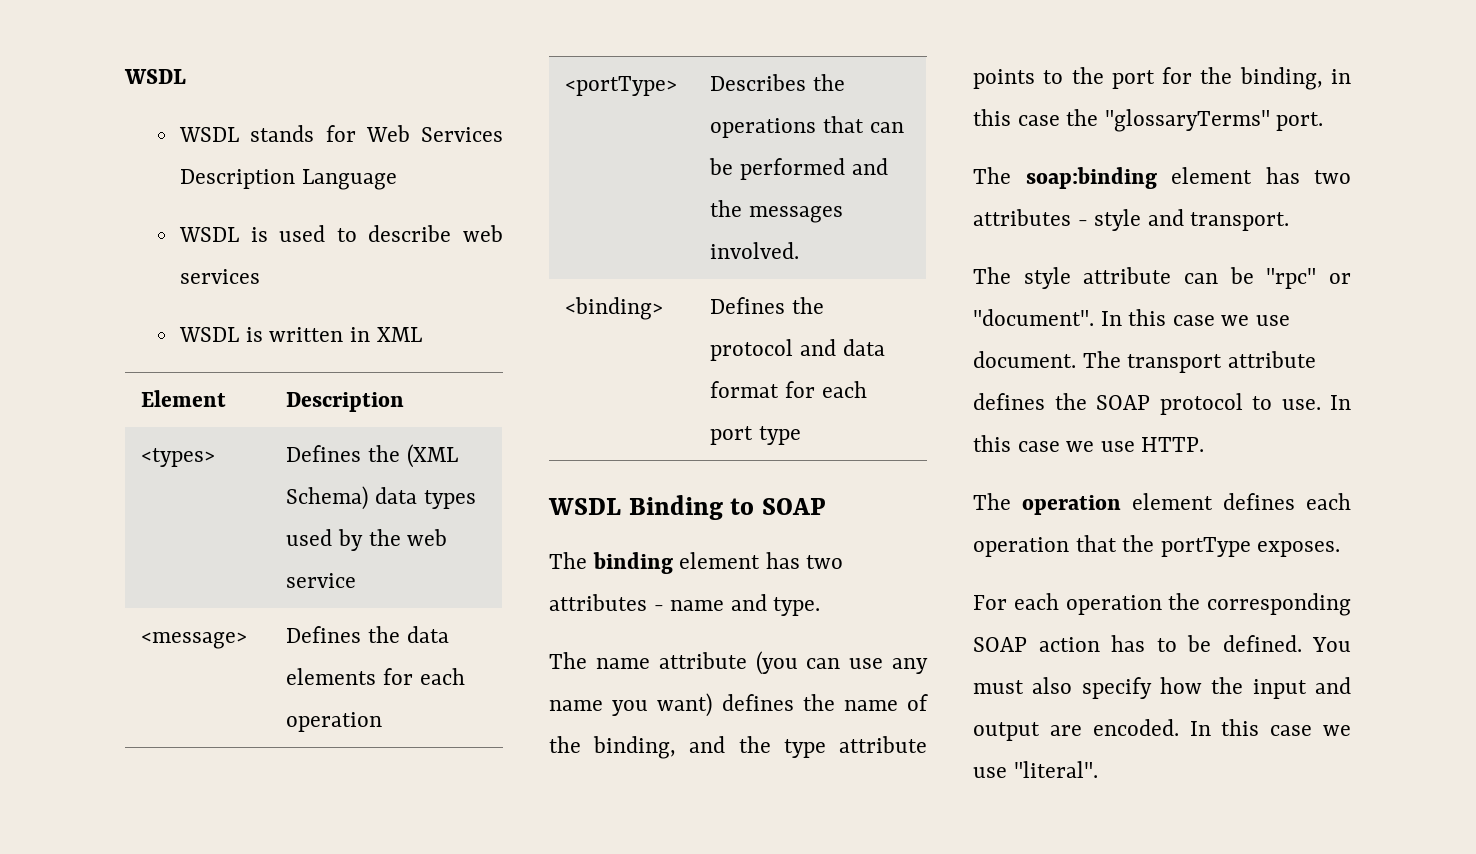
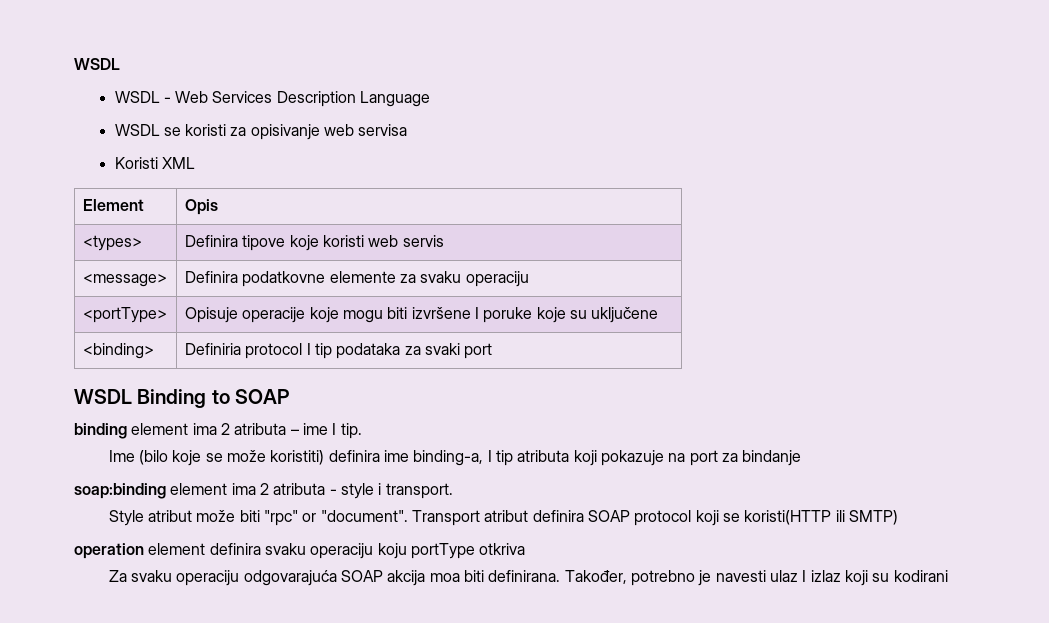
[250,125,356,142] stands for -> [163,97,171,103] -
[250,225,504,242] [180,269,261,284] [179,327,371,342] is used to describe web services // WSDL is written in -> [163,124,408,140] [114,157,158,169] se koristi za opisivanje web servisa // Koristi
[286,392,405,412] Description -> [184,199,218,215] Opis
[286,444,458,468] [286,486,476,510] [286,529,448,551] [286,573,357,588] [141,632,248,649] [286,626,449,643] [286,668,465,685] [286,712,383,732] [565,76,678,96] [710,74,845,91] [710,116,904,138] [709,158,888,180] [710,200,843,223] [710,242,800,259] [565,297,664,320] [710,297,824,314] [710,339,885,361] [710,381,867,398] [710,426,801,445] Defines the (XML Schema) data types used by the web service // <message> | Defines the data elements for each operation // <portType> | Describes the operations that can be performed and the messages involved. // <binding> | Defines the protocol and data format for each port type -> [184,235,444,251] [82,274,167,287] [184,271,529,287] [82,307,167,323] [184,307,659,323] [82,343,154,359] [184,343,493,359] Definira tipove koje koristi web servis // <message> | Definira podatkovne elemente za svaku operaciju // <portType> | Opisuje operacije koje mogu biti izvršene I poruke koje su uključene // <binding> | Definiria protocol I tip podataka za svaki port
[549,552,587,569] The -> (291, 396) none
[765,552,844,569] [549,594,821,616] [549,651,928,675] [549,693,928,717] [549,736,927,759] [973,67,1351,90] [973,109,1324,132] [973,167,1351,189] [973,209,1071,226] has two attributes - name and type. // The name attribute (you can use any name you want) defines the name of the binding, and the type attribute points to the port for the binding, in this case the "glossaryTerms" port. // The soap:binding element has two attributes -> [192,423,362,439] [108,450,802,466] [74,483,326,499] ima 2 atributa – ime I tip. // Ime (bilo koje se može koristiti) definira ime binding-a, I tip atributa koji pokazuje na port za bindanje // soap:binding element ima 2 atributa
[1147,209,1184,226] and -> [378,483,382,495] i
[973,267,1351,289] [973,309,1291,326] [973,351,1316,373] [973,393,1351,415] [973,435,1205,452] [973,493,1351,515] [973,535,1341,557] [973,593,1351,616] [973,635,1351,652] [973,677,1351,699] [973,719,1351,741] [973,761,1098,778] The style attribute can be "rpc" or "document". In this case we use document. The transport attribute defines the SOAP protocol to use. In this case we use HTTP. // The operation element defines each operation that the portType exposes. // For each operation the corresponding SOAP action has to be defined. You must also specify how the input and output are encoded. In this case we use "literal". -> [108,510,898,526] [74,543,526,559] [108,570,948,586] Style atribut može biti "rpc" or "document". Transport atribut definira SOAP protocol koji se koristi(HTTP ili SMTP) // operation element definira svaku operaciju koju portType otkriva // Za svaku operaciju odgovarajuća SOAP akcija moa biti definirana. Također, potrebno je navesti ulaz I izlaz koji su kodirani

